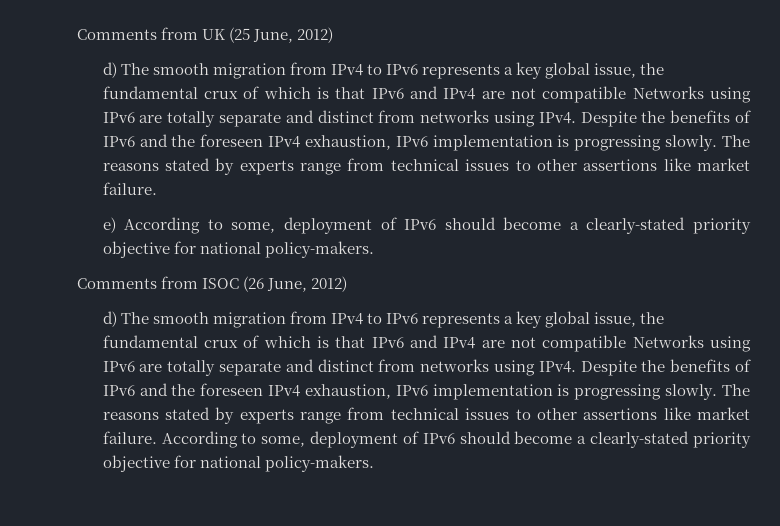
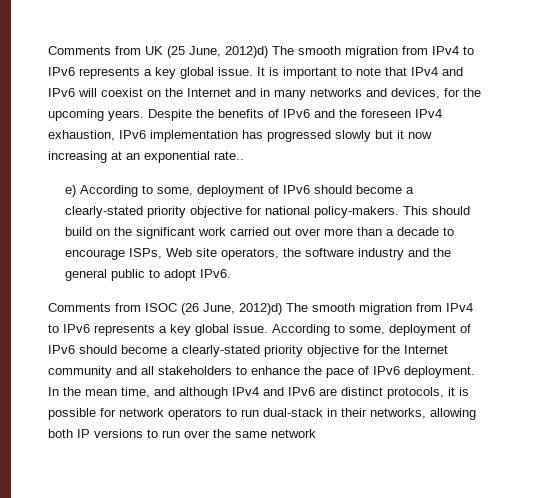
[297,27,334,43] [102,62,117,78] 2012) // d) -> [225,46,268,58] 2012)d)
[594,63,665,78] [102,86,751,103] [102,110,576,127] issue, the fundamental crux of which is that IPv6 and IPv4 are not compatible Networks using IPv6 are totally separate and distinct from networks using IPv4. -> [218,67,463,79] [48,88,481,100] [48,109,144,121] issue. It is important to note that IPv4 and IPv6 will coexist on the Internet and in many networks and devices, for the upcoming years.
[557,135,750,151] [102,158,750,175] [102,182,157,195] is progressing slowly. The reasons stated by experts range from technical issues to other assertions like market failure. -> [242,130,432,142] [48,151,244,163] has progressed slowly but it now increasing at an exponential rate..
(374, 249) none -> [402,206,470,215] [64,227,454,239] [64,248,451,260] [64,269,231,281] This should build on the significant work carried out over more than a decade to encourage ISPs, Web site operators, the software industry and the general public to adopt IPv6.
[311,276,348,292] [102,311,117,327] 2012) // d) -> [239,303,282,315] 2012)d)
[594,312,665,327] [102,335,751,352] [102,359,751,376] [102,383,750,400] [102,407,750,424] [102,431,157,444] issue, the fundamental crux of which is that IPv6 and IPv4 are not compatible Networks using IPv6 are totally separate and distinct from networks using IPv4. Despite the benefits of IPv6 and the foreseen IPv4 exhaustion, IPv6 implementation is progressing slowly. The reasons stated by experts range from technical issues to other assertions like market failure. -> [233,324,268,333] issue.
[199,455,374,472] national policy-makers. -> [382,345,448,354] [48,366,475,378] [48,387,469,399] [48,408,476,420] [48,429,316,438] the Internet community and all stakeholders to enhance the pace of IPv6 deployment. In the mean time, and although IPv4 and IPv6 are distinct protocols, it is possible for network operators to run dual-stack in their networks, allowing both IP versions to run over the same network

